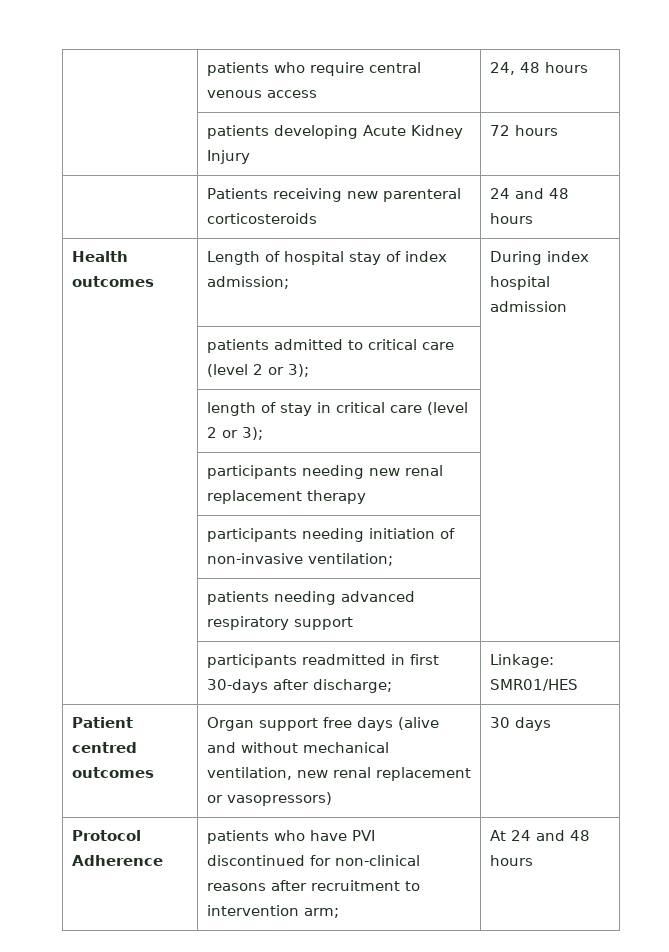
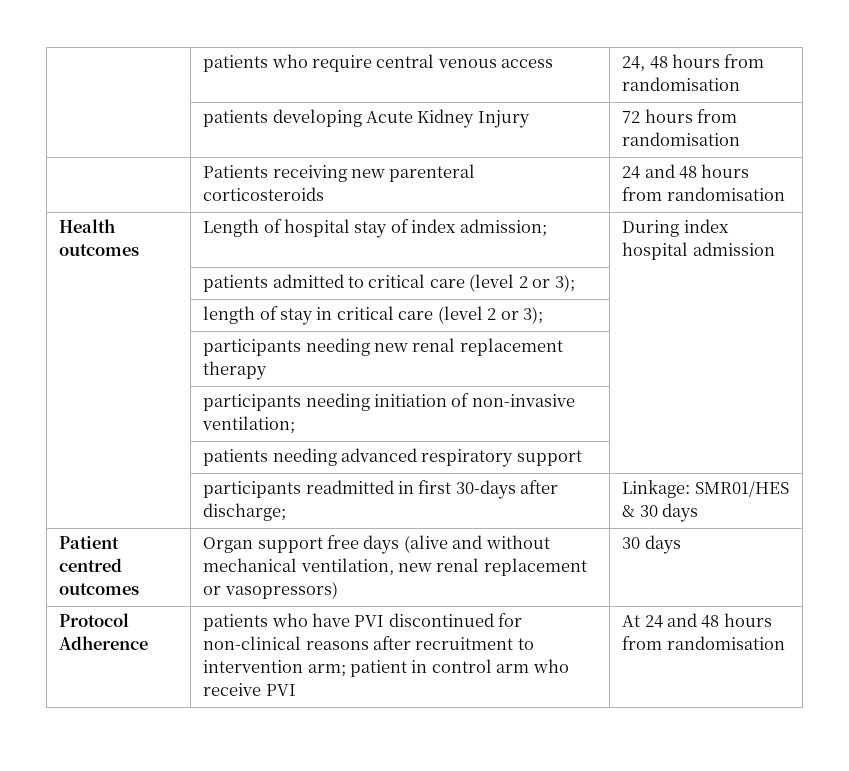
(588, 67) none -> [724,54,765,68] [622,77,741,91] from randomisation
(558, 130) none -> [697,109,738,123] [622,132,741,146] from randomisation
(533, 218) none -> [622,187,785,201] from randomisation
(578, 685) none -> [622,503,699,522] & 30 days
(339, 913) none -> [350,659,569,677] [203,683,296,696] patient in control arm who receive PVI
(533, 860) none -> [622,636,785,650] from randomisation

